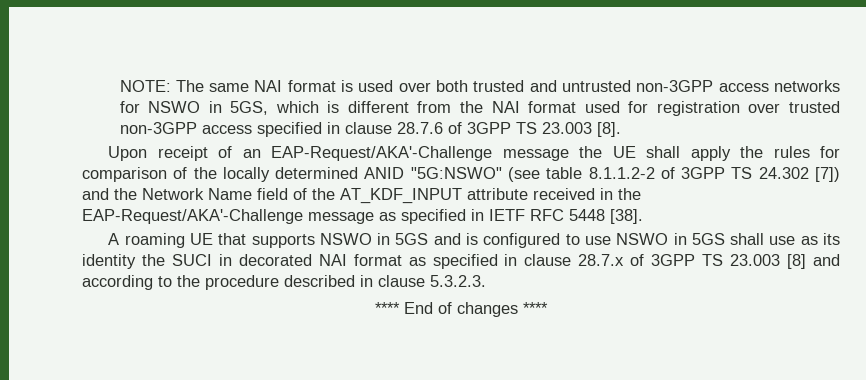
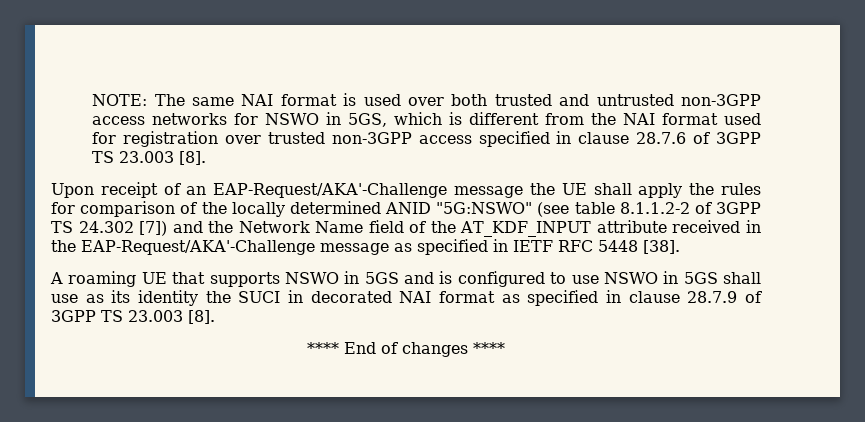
[578,254,841,269] [82,275,486,290] 28.7.x of 3GPP TS 23.003 [8] and according to the procedure described in clause 5.3.2.3. -> [687,291,762,303] [51,310,215,324] 28.7.9 of 3GPP TS 23.003 [8].

